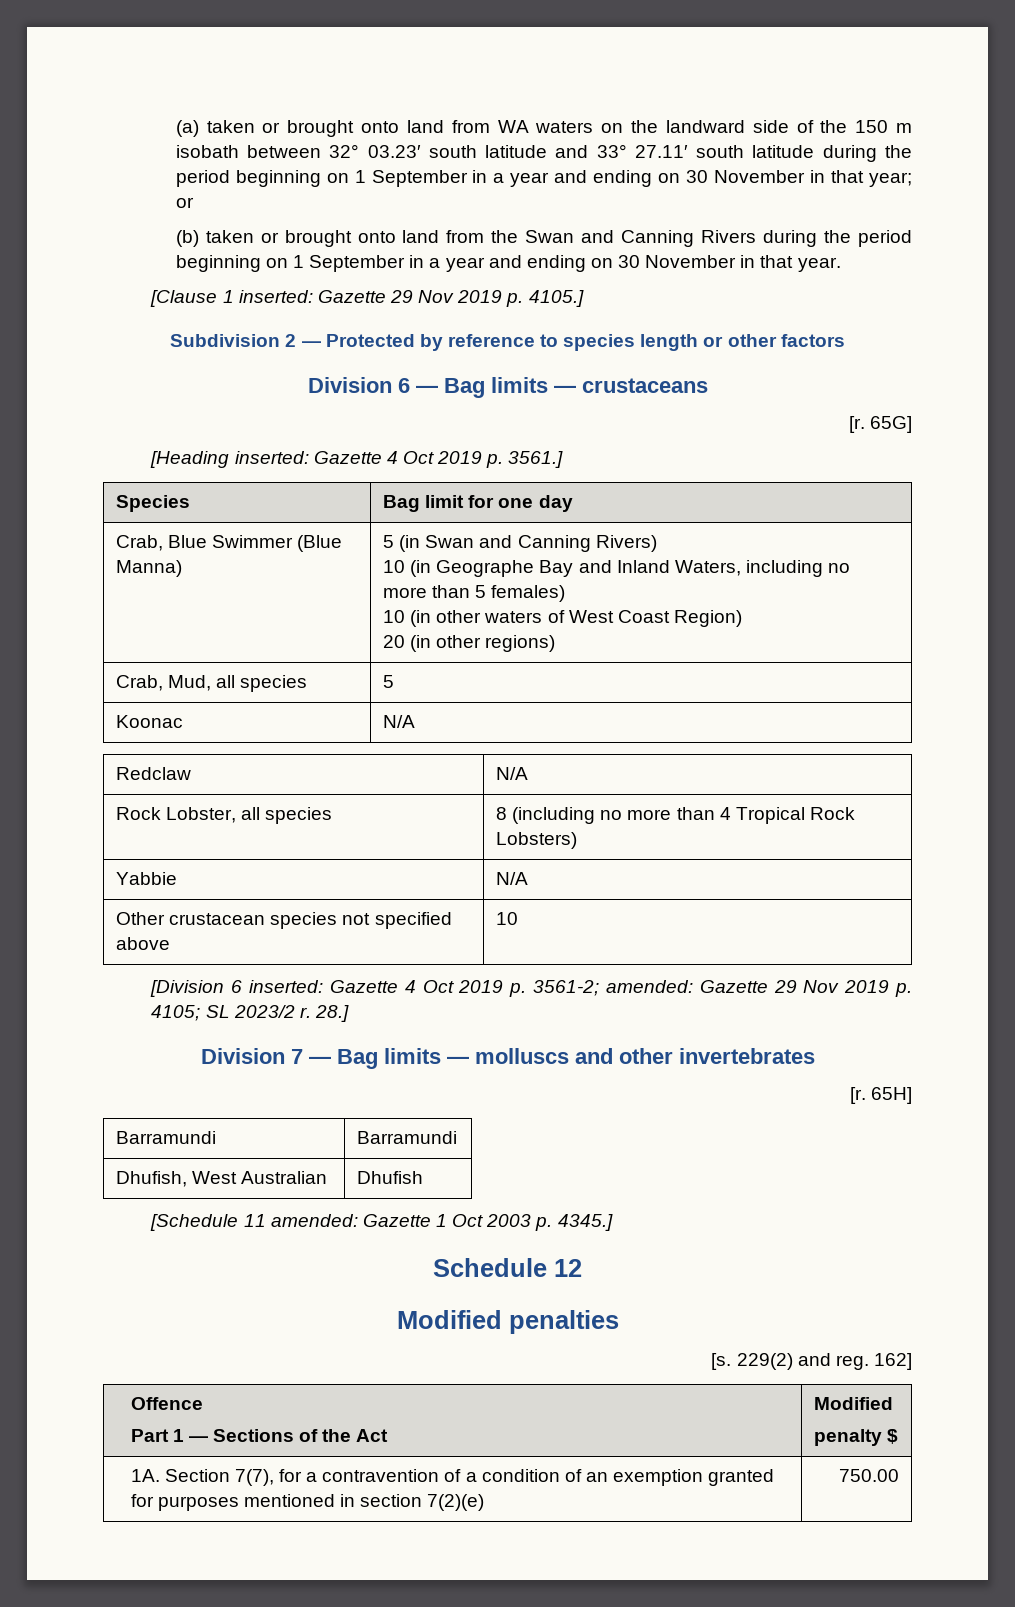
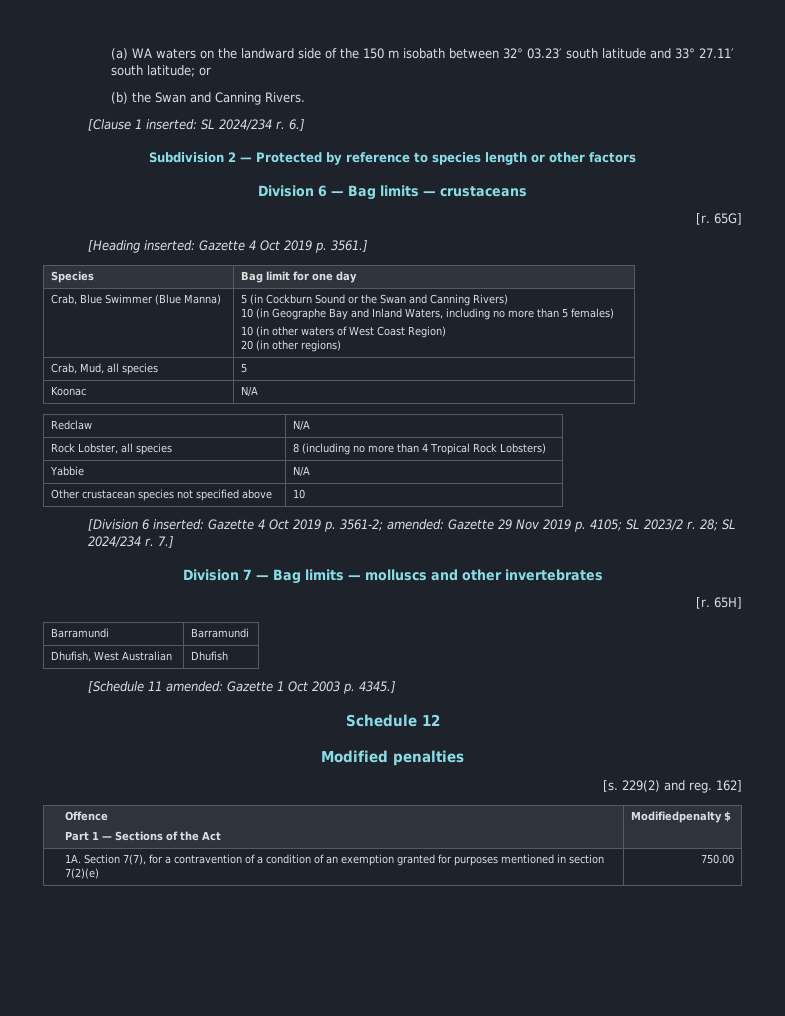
[206,120,490,137] taken or brought onto land from -> (128, 54) none
[752,145,913,162] [175,170,913,187] [175,197,194,208] [175,230,913,247] [175,255,841,272] [150,290,584,307] latitude during the period beginning on 1 September in a year and ending on 30 November in that year; or // (b) taken or brought onto land from the Swan and Canning Rivers during the period beginning on 1 September in a year and ending on 30 November in that year. // [Clause 1 inserted: Gazette 29 Nov 2019 p. 4105.] -> [146,65,211,77] [110,92,305,105] [88,119,306,131] latitude; or // (b) the Swan and Canning Rivers. // [Clause 1 inserted: SL 2024/234 r. 6.]
(421, 543) none -> [266,294,378,304] Cockburn Sound or the
[315,1005,350,1022] 28.] -> [700,519,737,531] [88,536,175,548] 28; SL 2024/234 r. 7.]
[814,1397,894,1410] [814,1429,883,1446] Modified // penalty -> [631,811,723,823] Modifiedpenalty

